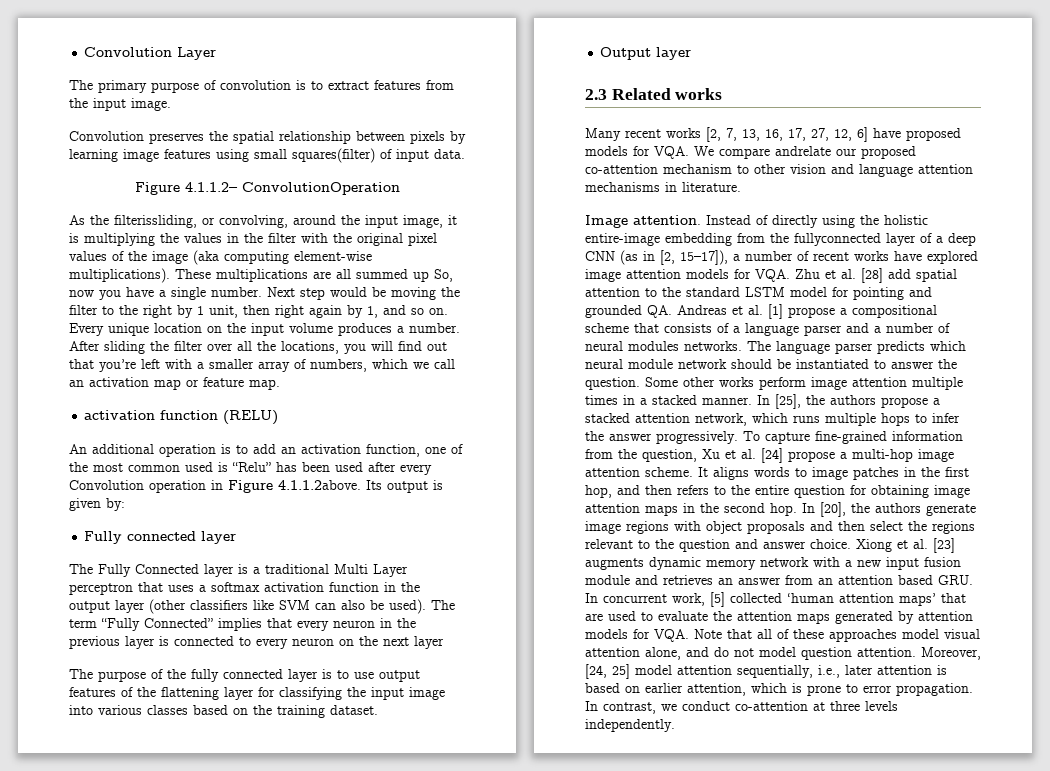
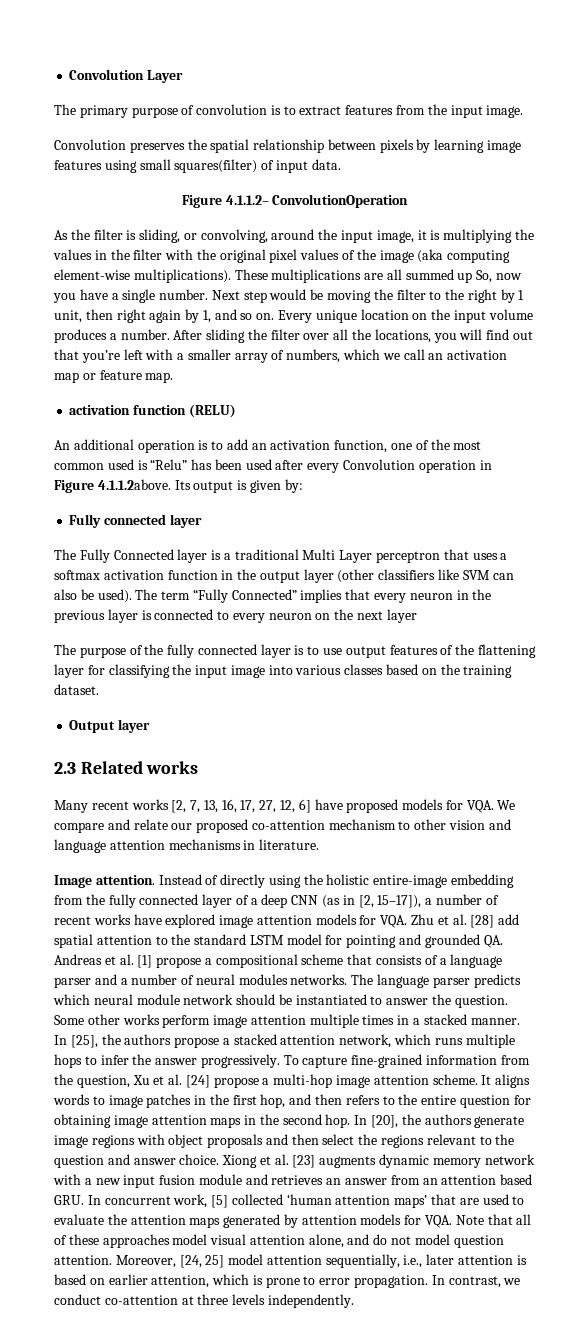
[114,215,197,228] filterissliding, -> [93,229,181,243] filter is sliding,
[775,146,831,156] andrelate -> [107,819,168,830] and relate
[794,233,881,246] fullyconnected -> [108,894,199,908] fully connected

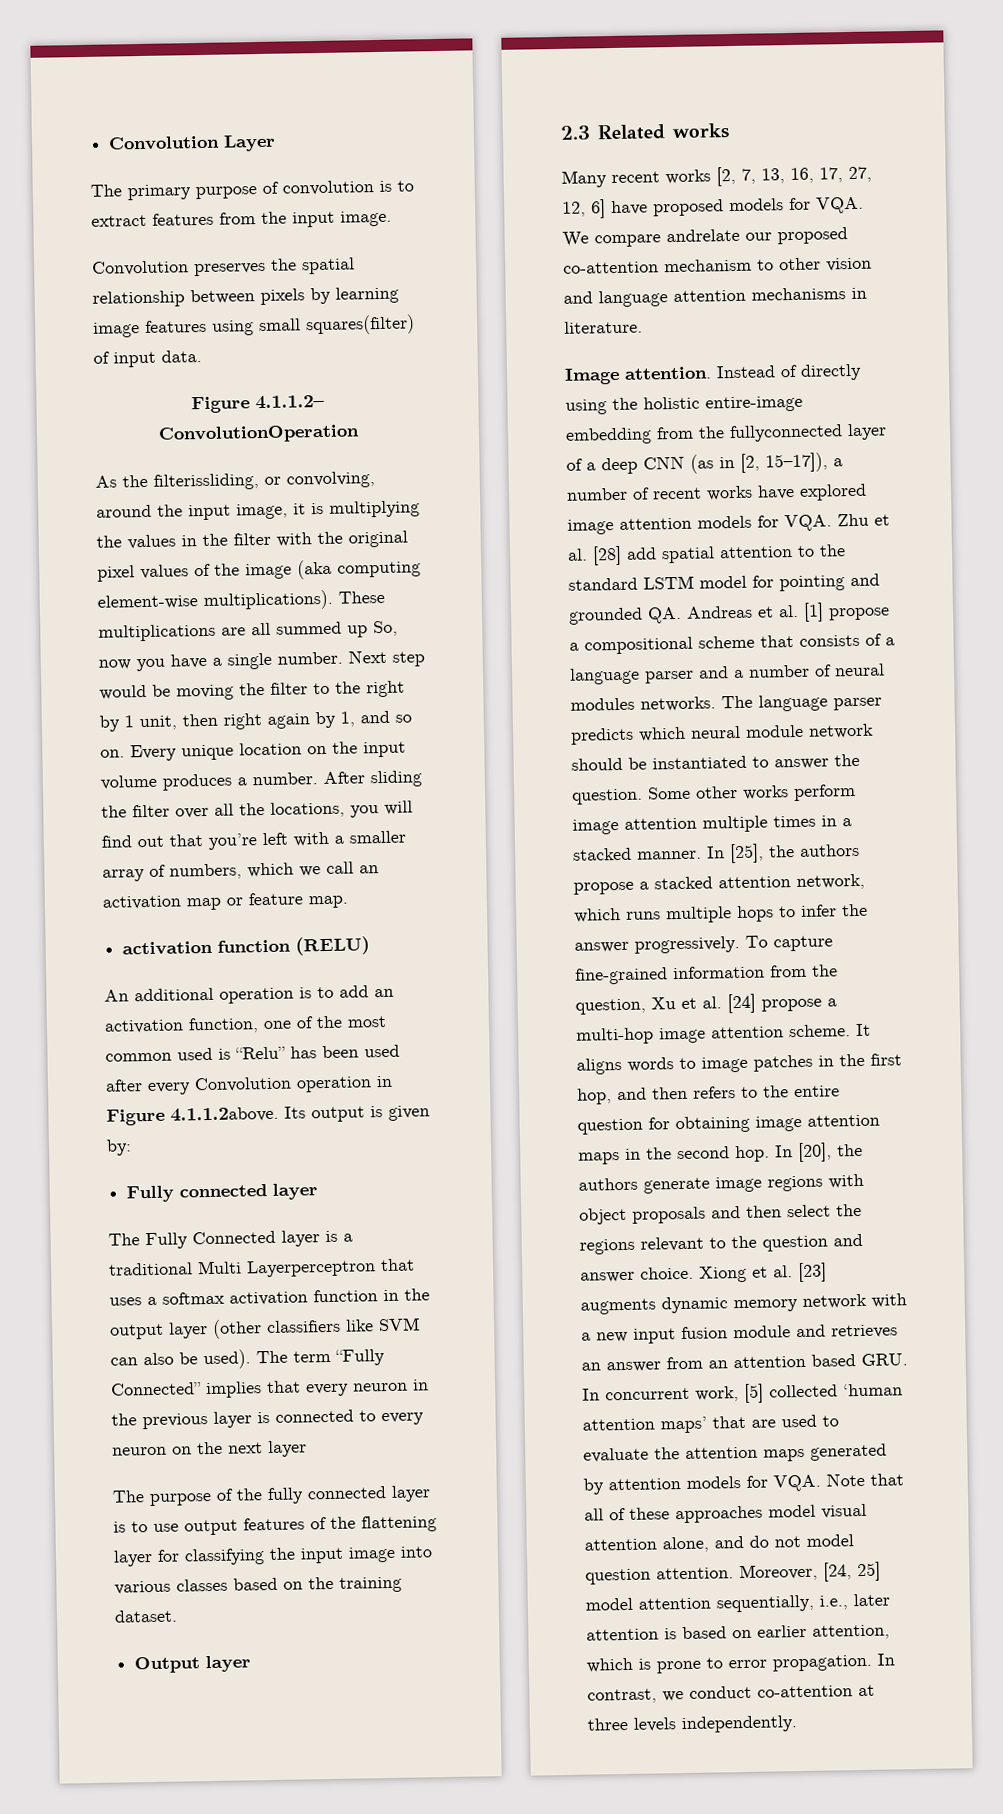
[93,229,181,243] filter is sliding, -> [153,473,259,491] filterissliding,
[339,550,441,563] Layer perceptron -> [246,1259,376,1278] Layerperceptron
[107,819,168,830] and relate -> [666,228,740,243] andrelate
[108,894,199,908] fully connected -> [729,424,843,443] fullyconnected

